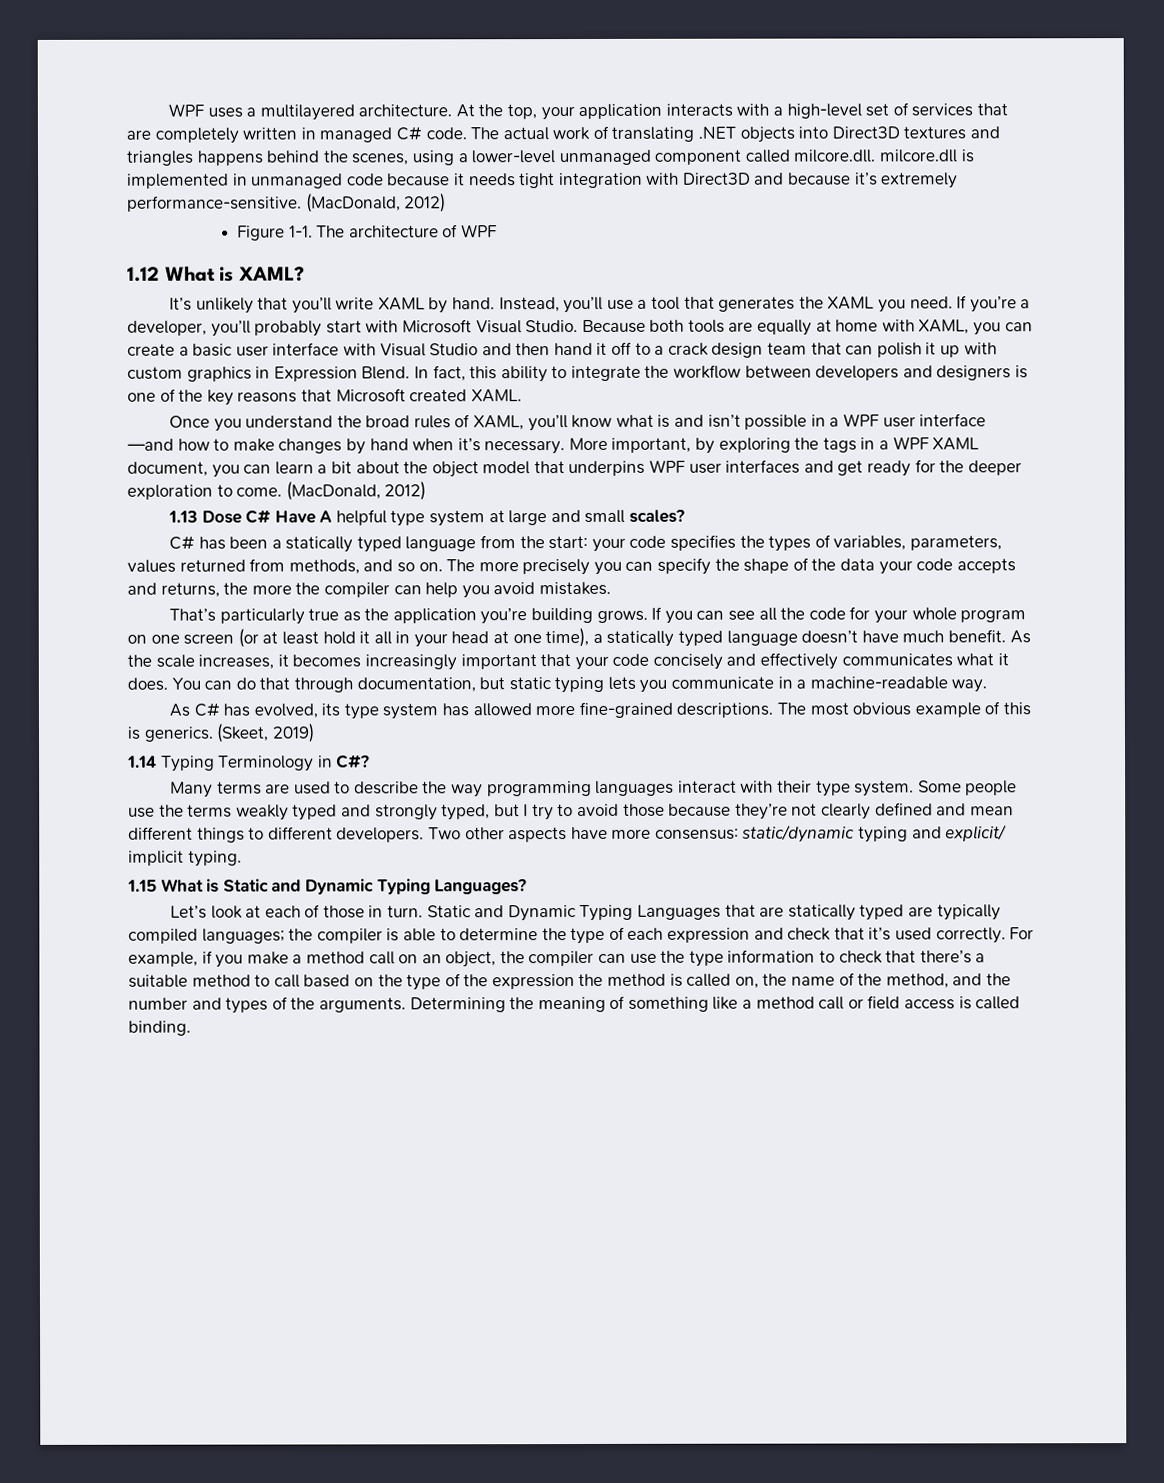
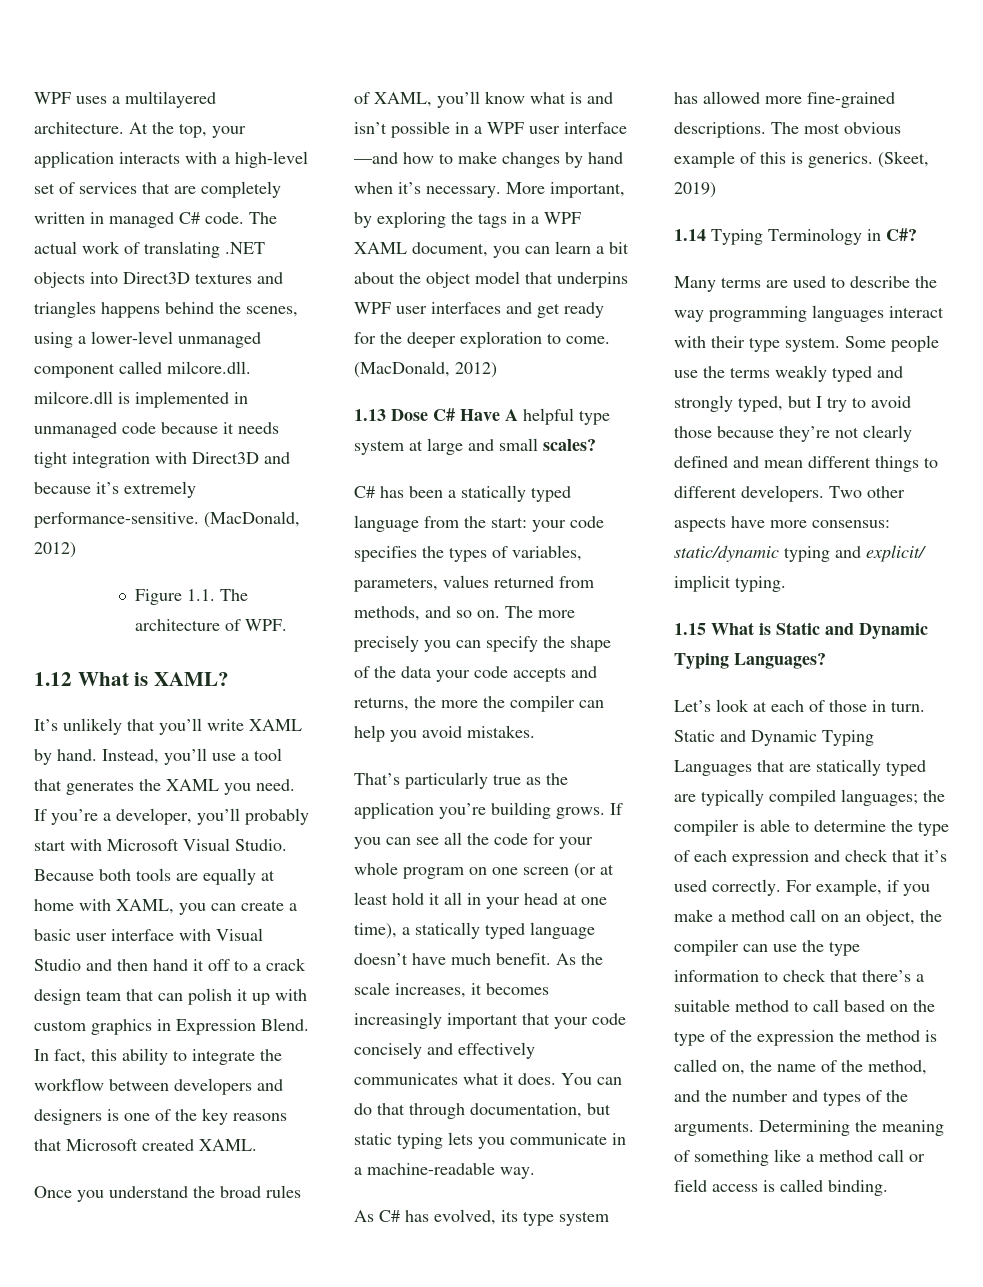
[288,225,313,238] 1-1. -> [187,589,216,601] 1.1.
[460,224,497,238] WPF -> [245,619,288,631] WPF.

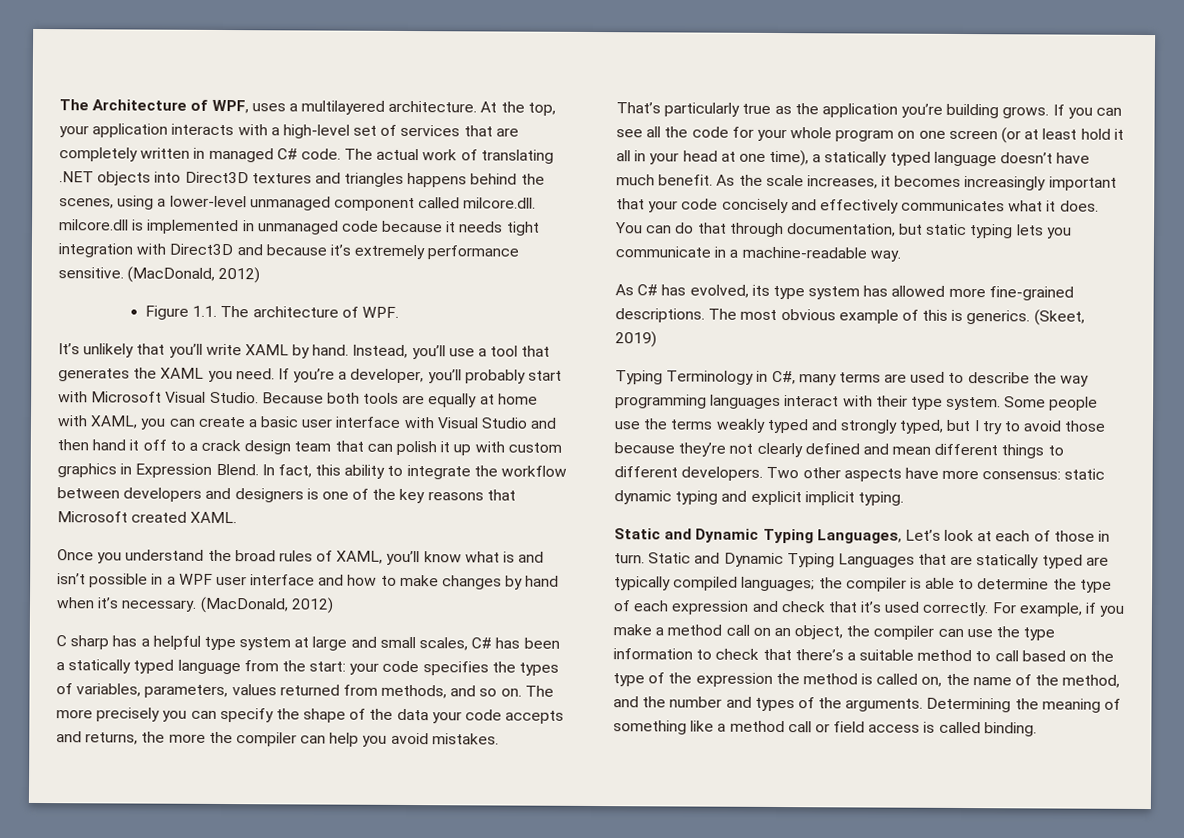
[34,92,71,104] WPF -> [59,99,249,114] The Architecture of WPF,
[34,512,199,528] performance-sensitive. -> [427,245,520,260] [58,267,124,279] performance sensitive.
[34,672,230,686] // 1.12 What is XAML? -> (399, 312) none
[354,152,398,164] —and -> [318,574,345,586] and
[506,182,625,198] [354,211,581,228] [354,241,629,258] [354,271,628,288] [354,302,604,318] [354,331,610,348] [354,361,497,378] [354,408,518,421] More important, by exploring the tags in a WPF XAML document, you can learn a bit about the object model that underpins WPF user interfaces and get ready for the deeper exploration to come. (MacDonald, 2012) // 1.13 Dose C# Have A -> [199,596,334,614] [56,635,150,650] (MacDonald, 2012) // C sharp has a
[543,439,596,451] scales? // -> [419,637,469,651] scales,
[674,229,706,241] 1.14 -> (657, 339) none
[886,228,917,241] [674,276,716,292] C#? // Many -> [771,370,837,386] C#, many
[674,545,779,562] static/dynamic -> [1064,468,1106,480] [614,490,672,505] static dynamic
[866,545,926,562] explicit/ -> [750,490,802,506] explicit
[674,622,928,639] [674,653,826,669] 1.15 What is Static and Dynamic Typing Languages? // -> [614,528,902,544] Static and Dynamic Typing Languages,

